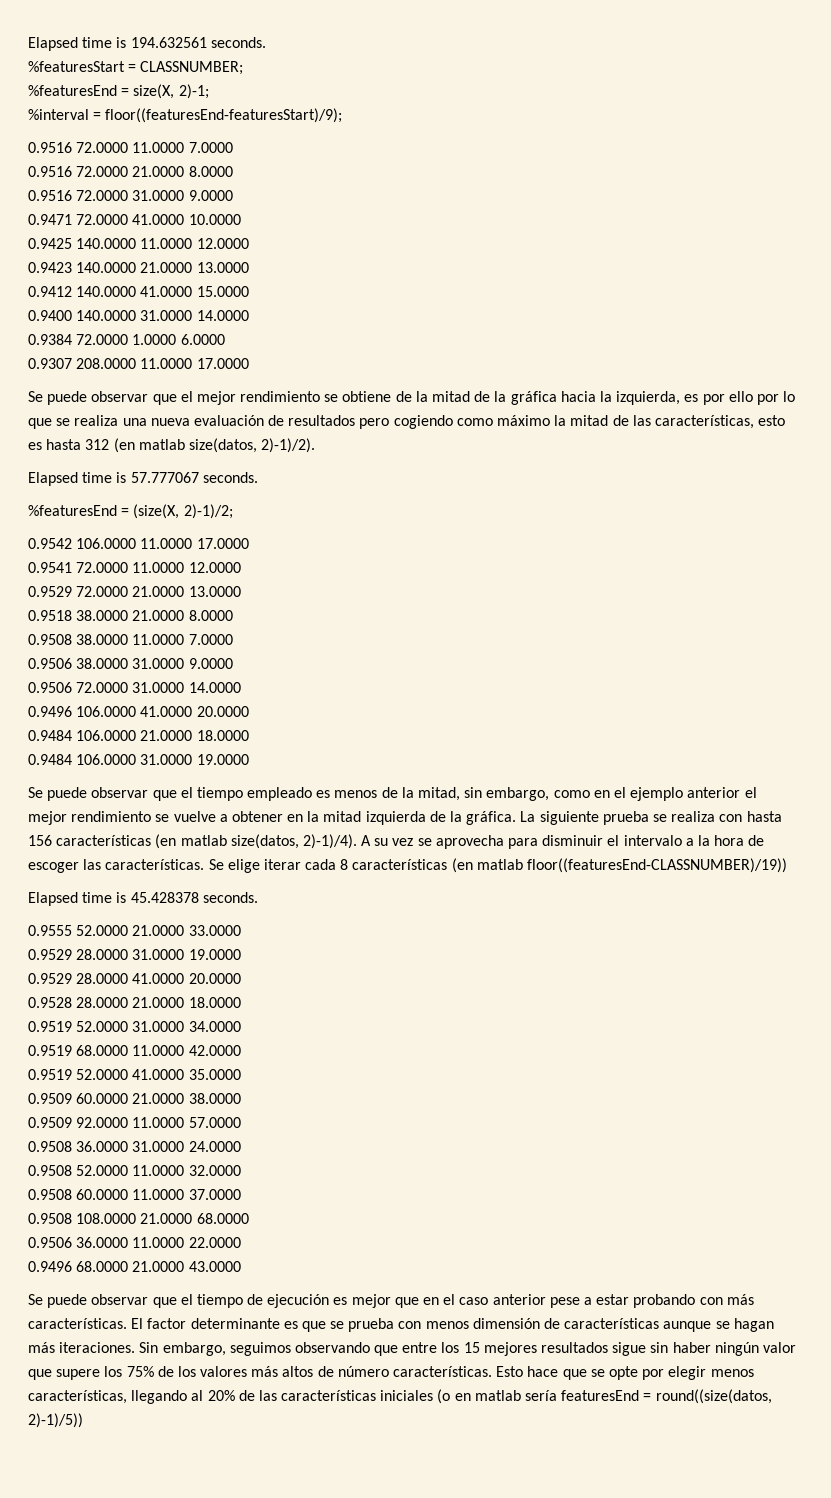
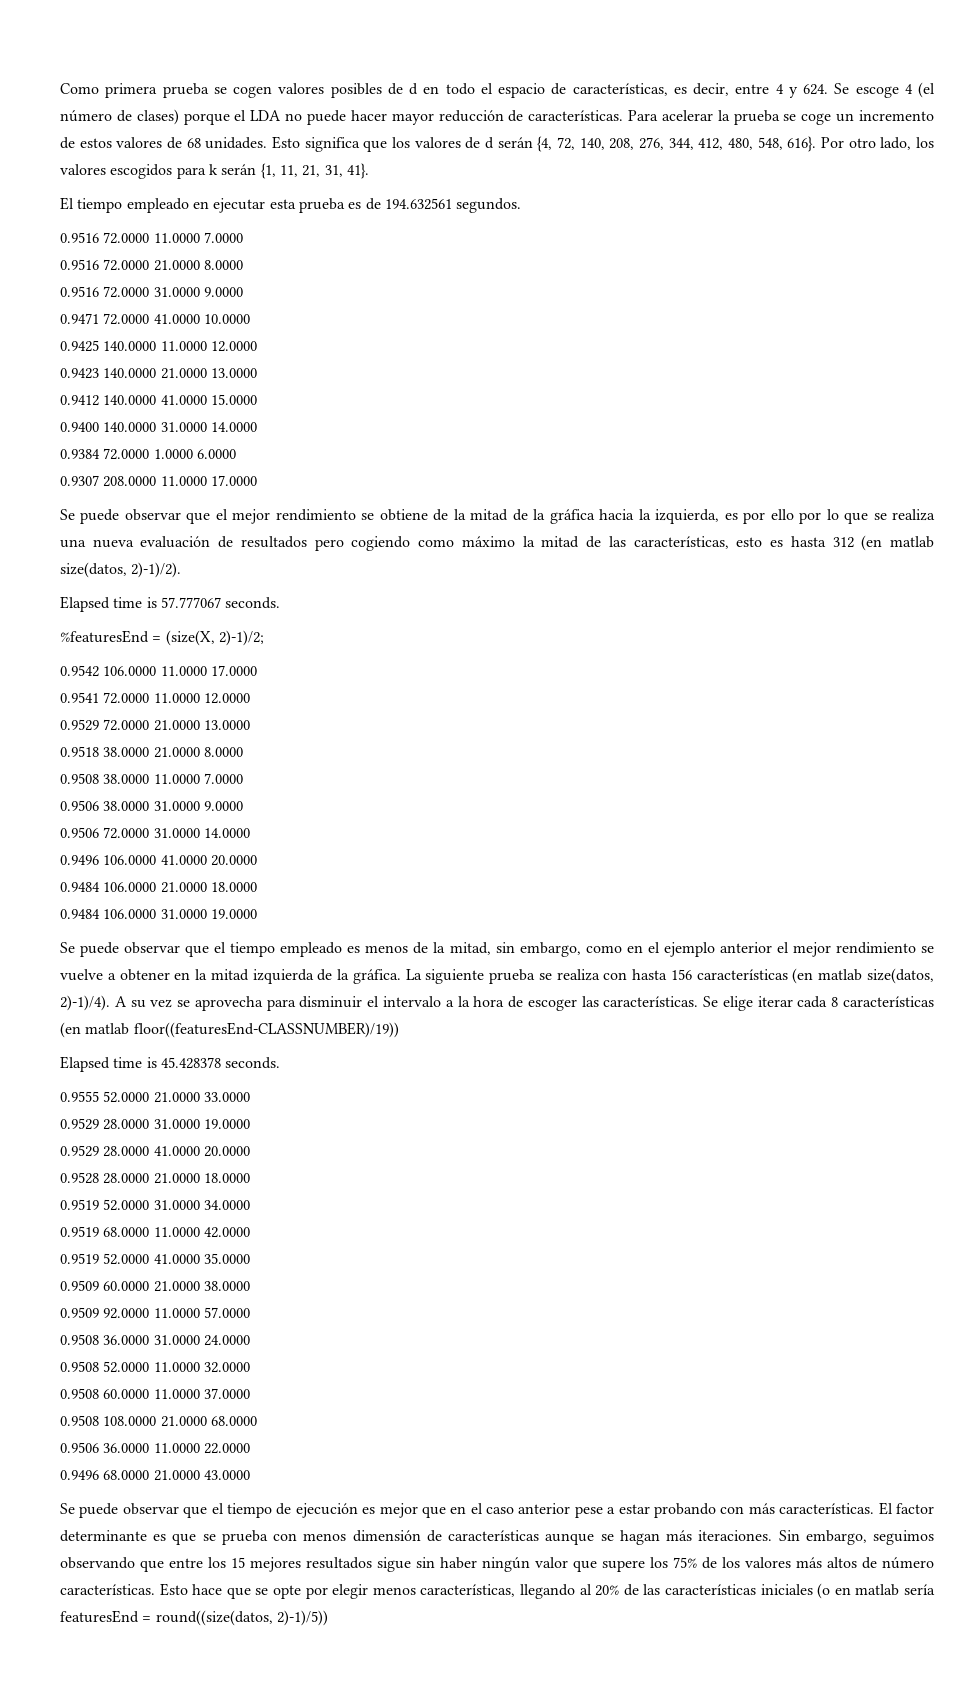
[28,37,266,51] [28,61,244,75] [28,84,209,99] [28,108,343,123] Elapsed time is 194.632561 seconds. // %featuresStart = CLASSNUMBER; // %featuresEnd = size(X, 2)-1; // %interval = floor((featuresEnd-featuresStart)/9); -> [60,82,935,98] [60,109,935,125] [60,136,934,152] [60,163,369,179] [60,197,522,213] Como primera prueba se cogen valores posibles de d en todo el espacio de características, es decir, entre 4 y 624. Se escoge 4 (el número de clases) porque el LDA no puede hacer mayor reducción de características. Para acelerar la prueba se coge un incremento de estos valores de 68 unidades. Esto significa que los valores de d serán {4, 72, 140, 208, 276, 344, 412, 480, 548, 616}. Por otro lado, los valores escogidos para k serán {1, 11, 21, 31, 41}. // El tiempo empleado en ejecutar esta prueba es de 194.632561 segundos.

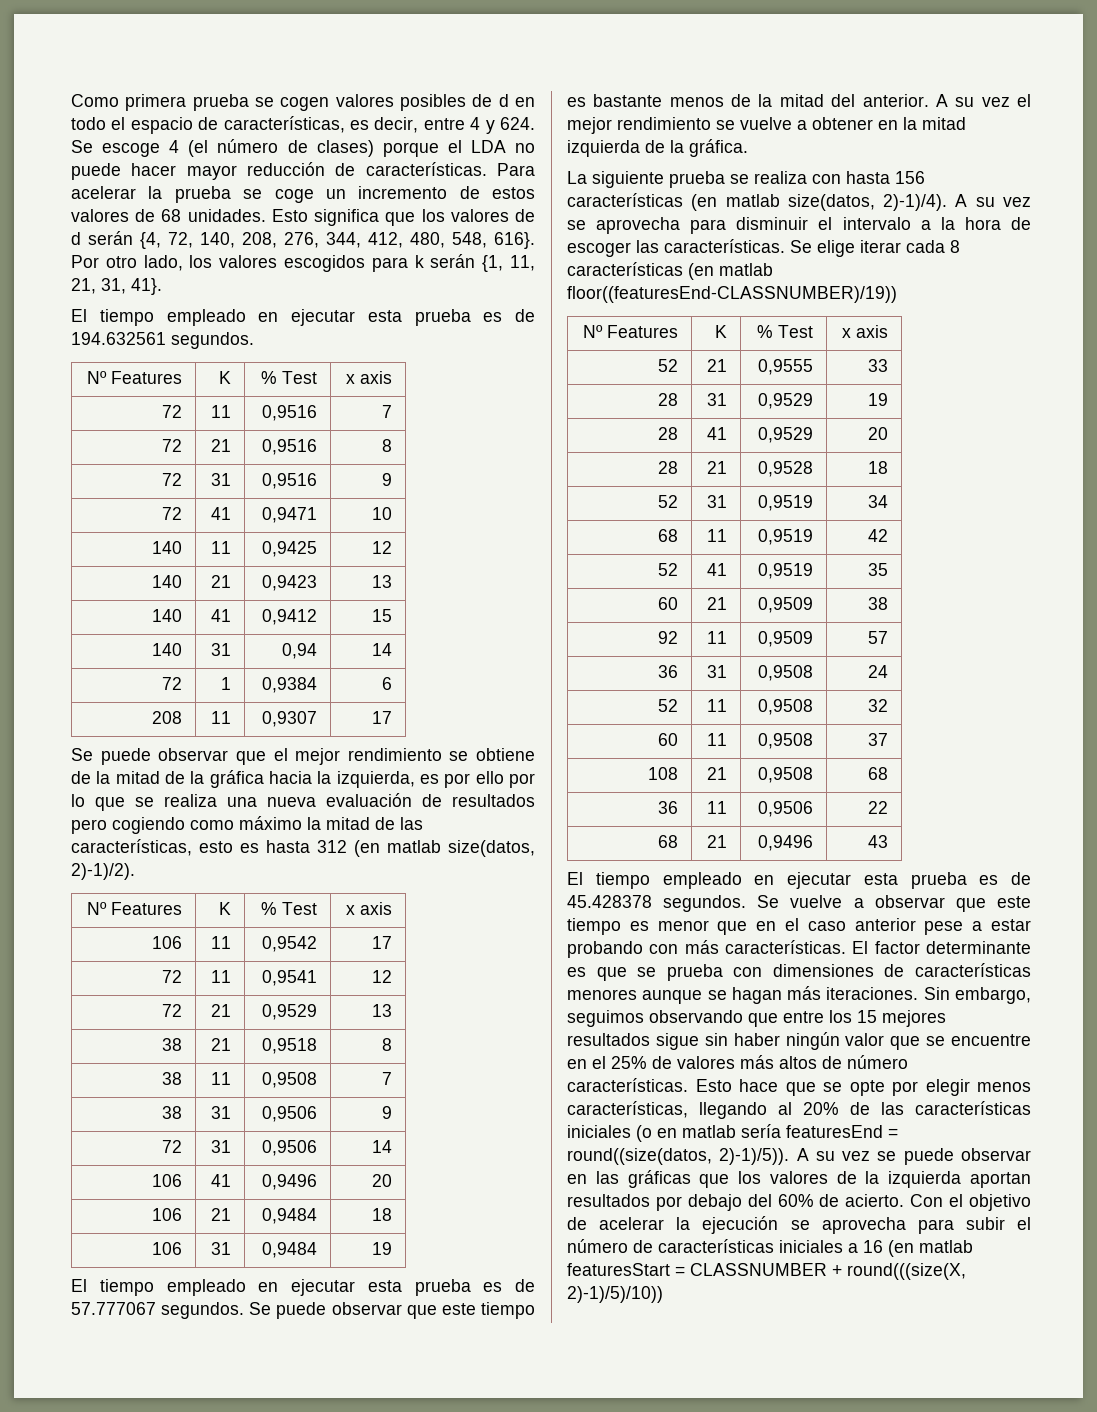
[60,232,243,244] [60,259,243,271] [60,286,243,298] [60,313,250,325] [60,340,257,352] [60,368,257,379] [60,394,257,406] [60,422,257,432] [60,448,236,460] [60,475,257,487] // 0.9516 72.0000 11.0000 7.0000 // 0.9516 72.0000 21.0000 8.0000 // 0.9516 72.0000 31.0000 9.0000 // 0.9471 72.0000 41.0000 10.0000 // 0.9425 140.0000 11.0000 12.0000 // 0.9423 140.0000 21.0000 13.0000 // 0.9412 140.0000 41.0000 15.0000 // 0.9400 140.0000 31.0000 14.0000 // 0.9384 72.0000 1.0000 6.0000 // 0.9307 208.0000 11.0000 17.0000 -> [87,371,183,384] [219,371,232,384] [261,371,318,384] [346,371,393,384] [162,405,183,418] [211,405,232,418] [262,405,318,421] [382,405,393,418] [162,439,183,452] [211,439,232,452] [262,439,318,455] [382,439,393,452] [162,473,183,486] [211,473,232,486] [262,473,318,489] [382,473,393,486] [162,507,183,520] [211,507,232,520] [262,507,318,523] [372,507,393,520] [152,541,183,554] [211,541,232,554] [262,541,318,557] [372,541,393,554] [152,575,183,588] [211,575,232,588] [262,575,318,591] [372,575,393,588] [152,609,183,622] [211,609,232,622] [262,609,318,625] [372,609,393,622] [152,643,183,656] [211,643,232,656] [282,643,318,659] [372,643,393,656] [162,677,183,690] [221,677,232,690] [262,677,318,693] [382,677,393,690] [152,711,183,724] [211,711,232,724] [262,711,318,727] [372,711,393,724] // Nº Features | K | % Test | x axis // 72 | 11 | 0,9516 | 7 // 72 | 21 | 0,9516 | 8 // 72 | 31 | 0,9516 | 9 // 72 | 41 | 0,9471 | 10 // 140 | 11 | 0,9425 | 12 // 140 | 21 | 0,9423 | 13 // 140 | 41 | 0,9412 | 15 // 140 | 31 | 0,94 | 14 // 72 | 1 | 0,9384 | 6 // 208 | 11 | 0,9307 | 17
[60,596,281,612] [60,630,264,646] [60,665,257,677] [60,692,250,704] [60,719,250,731] [60,746,243,758] [60,773,243,784] [60,800,243,811] [60,827,250,839] [60,855,257,866] [60,882,257,893] [60,909,257,919] [60,942,772,957] // Elapsed time is 57.777067 seconds. // %featuresEnd = (size(X, 2)-1)/2; // 0.9542 106.0000 11.0000 17.0000 // 0.9541 72.0000 11.0000 12.0000 // 0.9529 72.0000 21.0000 13.0000 // 0.9518 38.0000 21.0000 8.0000 // 0.9508 38.0000 11.0000 7.0000 // 0.9506 38.0000 31.0000 9.0000 // 0.9506 72.0000 31.0000 14.0000 // 0.9496 106.0000 41.0000 20.0000 // 0.9484 106.0000 21.0000 18.0000 // 0.9484 106.0000 31.0000 19.0000 // Se puede observar que el tiempo empleado es menos de la mitad, sin embargo, como en el ejemplo anterior -> [87,902,183,915] [219,902,232,915] [261,902,318,915] [346,902,393,915] [152,936,183,949] [211,936,232,949] [262,936,318,952] [372,936,393,949] [162,970,183,983] [211,970,232,983] [262,970,318,986] [372,970,393,983] [162,1004,183,1017] [211,1004,232,1017] [262,1004,318,1020] [372,1004,393,1017] [162,1038,183,1051] [211,1038,232,1051] [262,1038,318,1054] [382,1038,393,1051] [162,1072,183,1085] [211,1072,232,1085] [262,1072,318,1088] [382,1072,393,1085] [162,1106,183,1119] [211,1106,232,1119] [262,1106,318,1122] [382,1106,393,1119] [162,1140,183,1153] [211,1140,232,1153] [262,1140,318,1156] [372,1140,393,1153] [152,1174,183,1187] [211,1174,232,1187] [262,1174,318,1190] [372,1174,393,1187] [152,1208,183,1221] [211,1208,232,1221] [262,1208,318,1224] [372,1208,393,1221] [152,1242,183,1255] [211,1242,232,1255] [262,1242,318,1258] [372,1242,393,1255] [71,1279,535,1296] [71,1302,535,1319] [567,94,1010,107] // Nº Features | K | % Test | x axis // 106 | 11 | 0,9542 | 17 // 72 | 11 | 0,9541 | 12 // 72 | 21 | 0,9529 | 13 // 38 | 21 | 0,9518 | 8 // 38 | 11 | 0,9508 | 7 // 38 | 31 | 0,9506 | 9 // 72 | 31 | 0,9506 | 14 // 106 | 41 | 0,9496 | 20 // 106 | 21 | 0,9484 | 18 // 106 | 31 | 0,9484 | 19 // El tiempo empleado en ejecutar esta prueba es de 57.777067 segundos. Se puede observar que este tiempo es bastante menos de la mitad del anterior. A su vez
(401, 976) none -> (748, 148) //
[60,1056,281,1072] [60,1091,250,1103] [60,1118,250,1130] [60,1145,250,1157] [60,1172,250,1184] [60,1199,250,1211] [60,1226,250,1238] [60,1253,250,1265] [60,1280,250,1292] [60,1307,250,1319] [60,1334,250,1346] [60,1361,250,1373] [60,1388,250,1399] [60,1415,257,1427] [60,1442,250,1454] [60,1470,250,1481] [60,1503,418,1518] // Elapsed time is 45.428378 seconds. // 0.9555 52.0000 21.0000 33.0000 // 0.9529 28.0000 31.0000 19.0000 // 0.9529 28.0000 41.0000 20.0000 // 0.9528 28.0000 21.0000 18.0000 // 0.9519 52.0000 31.0000 34.0000 // 0.9519 68.0000 11.0000 42.0000 // 0.9519 52.0000 41.0000 35.0000 // 0.9509 60.0000 21.0000 38.0000 // 0.9509 92.0000 11.0000 57.0000 // 0.9508 36.0000 31.0000 24.0000 // 0.9508 52.0000 11.0000 32.0000 // 0.9508 60.0000 11.0000 37.0000 // 0.9508 108.0000 21.0000 68.0000 // 0.9506 36.0000 11.0000 22.0000 // 0.9496 68.0000 21.0000 43.0000 // Se puede observar que el tiempo de ejecución es mejor -> [583,325,679,338] [715,325,728,338] [757,325,814,338] [842,325,889,338] [658,359,679,372] [707,359,728,372] [758,359,814,375] [868,359,889,372] [658,393,679,406] [707,393,728,406] [758,393,814,409] [868,393,889,406] [658,427,679,440] [707,427,728,440] [758,427,814,443] [868,427,889,440] [658,461,679,474] [707,461,728,474] [758,461,814,477] [868,461,889,474] [658,495,679,508] [707,495,728,508] [758,495,814,511] [868,495,889,508] [658,529,679,542] [707,529,728,542] [758,529,814,545] [868,529,889,542] [658,563,679,576] [707,563,728,576] [758,563,814,579] [868,563,889,576] [658,597,679,610] [707,597,728,610] [758,597,814,613] [868,597,889,610] [658,631,679,644] [707,631,728,644] [758,631,814,647] [868,631,889,644] [658,665,679,678] [707,665,728,678] [758,665,814,681] [868,665,889,678] [658,699,679,712] [707,699,728,712] [758,699,814,715] [868,699,889,712] [658,733,679,746] [707,733,728,746] [758,733,814,749] [868,733,889,746] [648,767,679,780] [707,767,728,780] [758,767,814,783] [868,767,889,780] [658,801,679,814] [707,801,728,814] [758,801,814,817] [868,801,889,814] [658,835,679,848] [707,835,728,848] [758,835,814,851] [868,835,889,848] [567,872,1031,889] [567,895,1031,912] [567,918,709,935] // Nº Features | K | % Test | x axis // 52 | 21 | 0,9555 | 33 // 28 | 31 | 0,9529 | 19 // 28 | 41 | 0,9529 | 20 // 28 | 21 | 0,9528 | 18 // 52 | 31 | 0,9519 | 34 // 68 | 11 | 0,9519 | 42 // 52 | 41 | 0,9519 | 35 // 60 | 21 | 0,9509 | 38 // 92 | 11 | 0,9509 | 57 // 36 | 31 | 0,9508 | 24 // 52 | 11 | 0,9508 | 32 // 60 | 11 | 0,9508 | 37 // 108 | 21 | 0,9508 | 68 // 36 | 11 | 0,9506 | 22 // 68 | 21 | 0,9496 | 43 // El tiempo empleado en ejecutar esta prueba es de 45.428378 segundos. Se vuelve a observar que este tiempo es menor
[303,1530,540,1542] menos dimensión de características -> [772,963,1031,977] [567,989,637,1000] dimensiones de características menores
[602,1557,740,1572] supere los 75% de los -> [926,1034,1031,1046] [567,1056,672,1069] se encuentre en el 25% de
[276,1610,328,1626] 2)-1)/5)) -> [719,1148,1031,1165] [567,1170,1031,1188] [567,1194,1031,1211] [567,1216,1031,1234] [567,1239,973,1257] [567,1263,966,1280] [567,1286,663,1303] 2)-1)/5)). A su vez se puede observar en las gráficas que los valores de la izquierda aportan resultados por debajo del 60% de acierto. Con el objetivo de acelerar la ejecución se aprovecha para subir el número de características iniciales a 16 (en matlab featuresStart = CLASSNUMBER + round(((size(X, 2)-1)/5)/10))

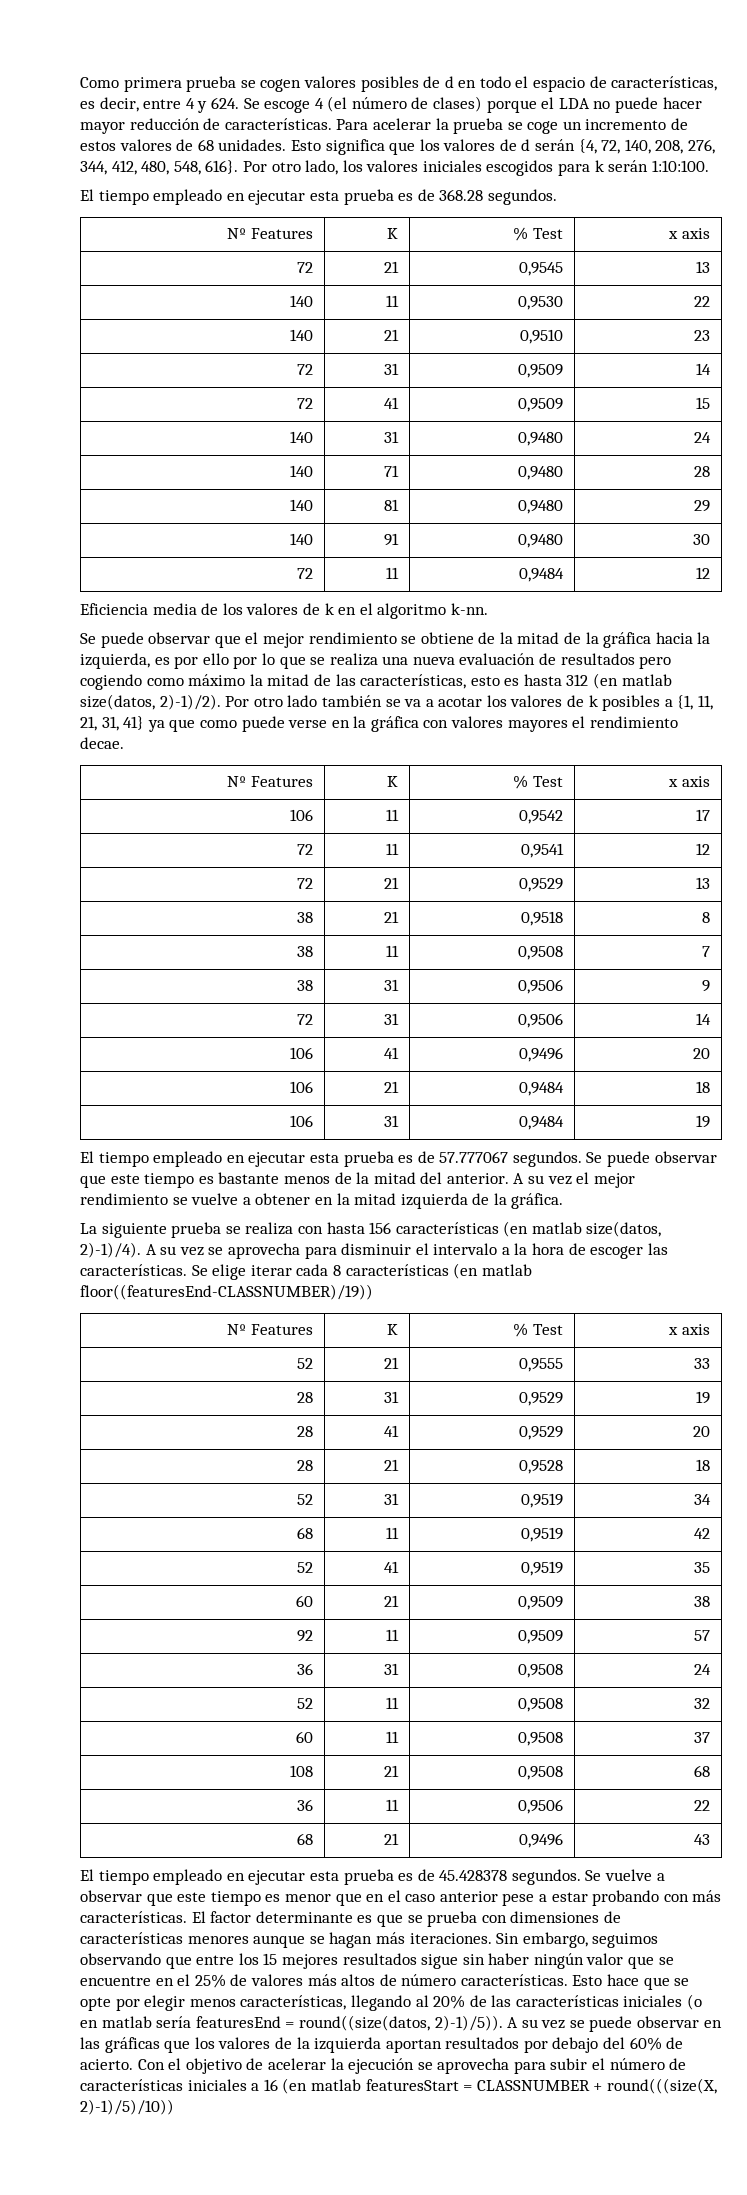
(278, 261) none -> [422,160,482,172] iniciales
[482,255,535,272] [71,278,162,295] [71,309,535,326] [71,332,166,345] {1, 11, 21, 31, 41}. // El tiempo empleado en ejecutar esta prueba es de 194.632561 -> [651,160,709,172] [80,189,484,205] 1:10:100. // El tiempo empleado en ejecutar esta prueba es de 368.28
[211,405,232,418] [262,405,318,421] [382,405,393,418] [162,439,183,452] [211,439,232,452] [262,439,318,455] [382,439,393,452] [162,473,183,486] [211,473,232,486] [262,473,318,489] [382,473,393,486] 11 | 0,9516 | 7 // 72 | 21 | 0,9516 | 8 // 72 | 31 | 0,9516 | 9 -> [383,261,399,273] [518,262,563,276] [695,261,710,273] [289,295,313,307] [385,295,399,307] [517,296,563,310] [693,296,710,307] [289,329,313,341] [383,329,399,341] [519,329,563,344] [693,330,710,341] [296,364,313,375] [383,363,399,375] [517,364,563,378] [695,363,711,375] 21 | 0,9545 | 13 // 140 | 11 | 0,9530 | 22 // 140 | 21 | 0,9510 | 23 // 72 | 31 | 0,9509 | 14
[262,507,318,523] [372,507,393,520] [152,541,183,554] [211,541,232,554] [262,541,318,557] [372,541,393,554] [152,575,183,588] [211,575,232,588] [262,575,318,591] [372,575,393,588] [152,609,183,622] [211,609,232,622] [262,609,318,625] [372,609,393,622] [152,643,183,656] [211,643,232,656] [282,643,318,659] [372,643,393,656] [162,677,183,690] [221,677,232,690] [262,677,318,693] [382,677,393,690] [152,711,183,724] [211,711,232,724] [262,711,318,727] [372,711,393,724] 0,9471 | 10 // 140 | 11 | 0,9425 | 12 // 140 | 21 | 0,9423 | 13 // 140 | 41 | 0,9412 | 15 // 140 | 31 | 0,94 | 14 // 72 | 1 | 0,9384 | 6 // 208 | 11 | 0,9307 | 17 -> [517,398,563,412] [695,397,710,409] [289,431,313,443] [383,431,399,443] [517,432,563,446] [693,432,711,443] [289,465,313,477] [383,465,399,477] [517,466,563,480] [693,466,710,477] [289,499,313,511] [383,499,399,511] [517,500,563,514] [693,500,710,512] [289,533,313,545] [383,533,399,546] [517,534,563,548] [692,534,710,545] [296,568,313,579] [385,567,399,579] [518,568,564,582] [695,567,710,579] [80,603,488,619] 0,9509 | 15 // 140 | 31 | 0,9480 | 24 // 140 | 71 | 0,9480 | 28 // 140 | 81 | 0,9480 | 29 // 140 | 91 | 0,9480 | 30 // 72 | 11 | 0,9484 | 12 // Eficiencia media de los valores de k en el algoritmo k-nn.
(135, 871) none -> [225,695,714,711] [80,716,678,732] [80,737,124,749] Por otro lado también se va a acotar los valores de k posibles a {1, 11, 21, 31, 41} ya que como puede verse en la gráfica con valores mayores el rendimiento decae.

